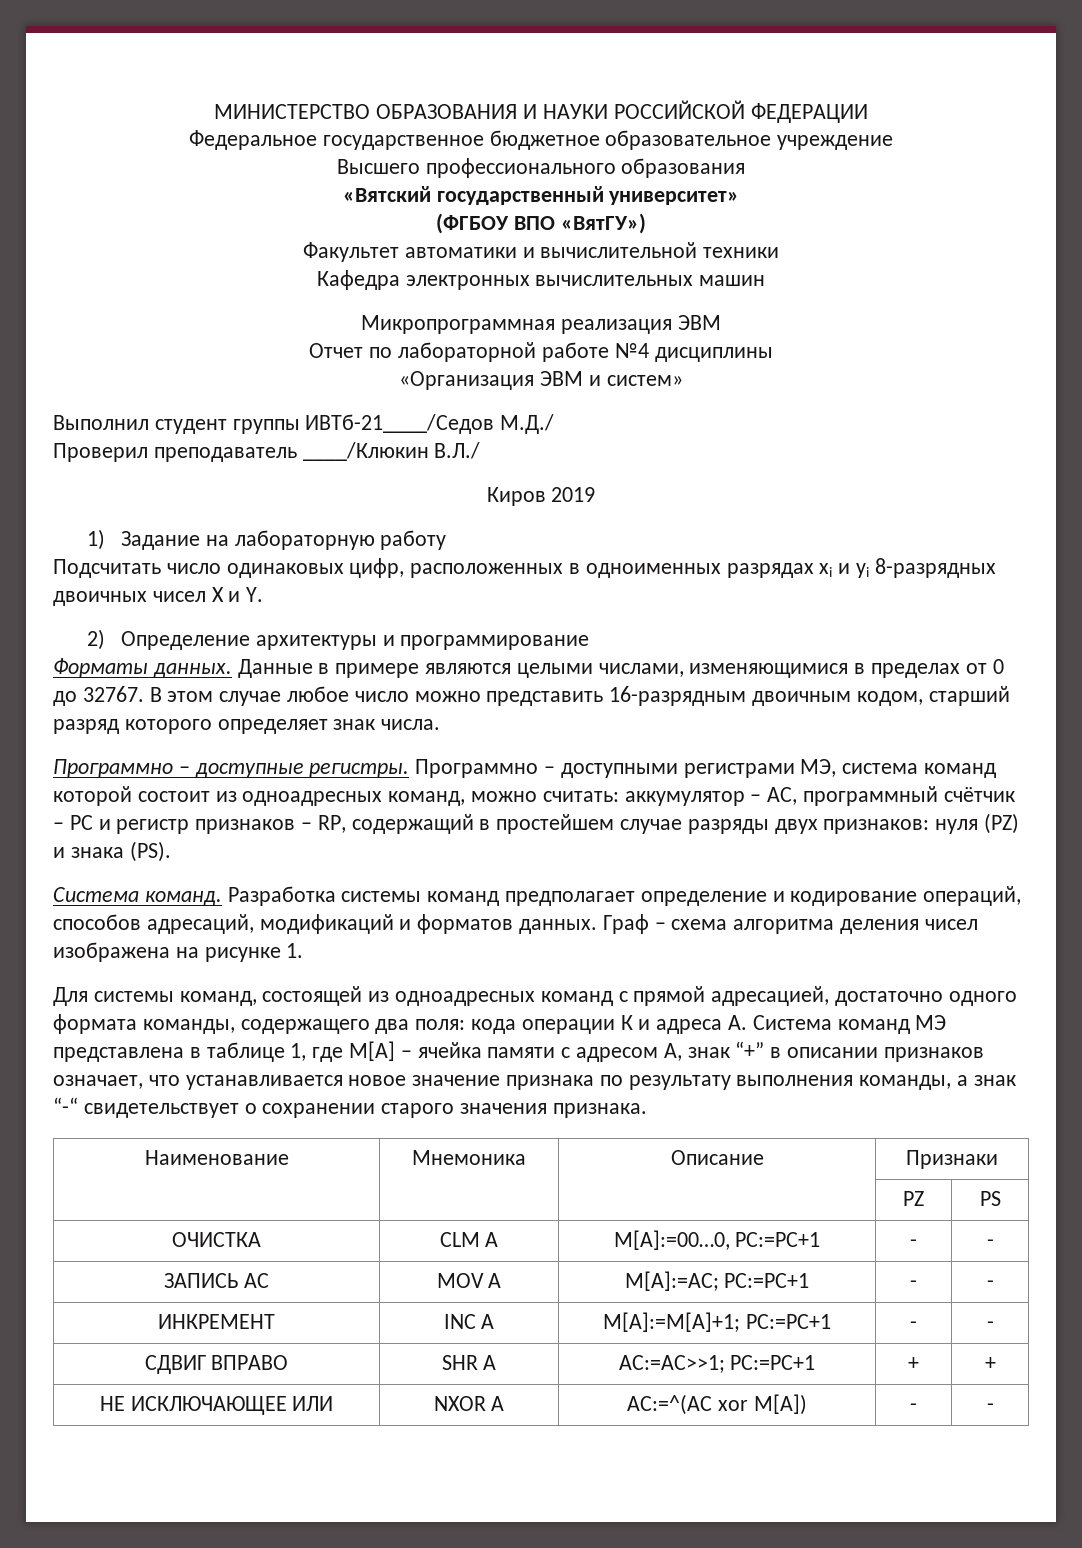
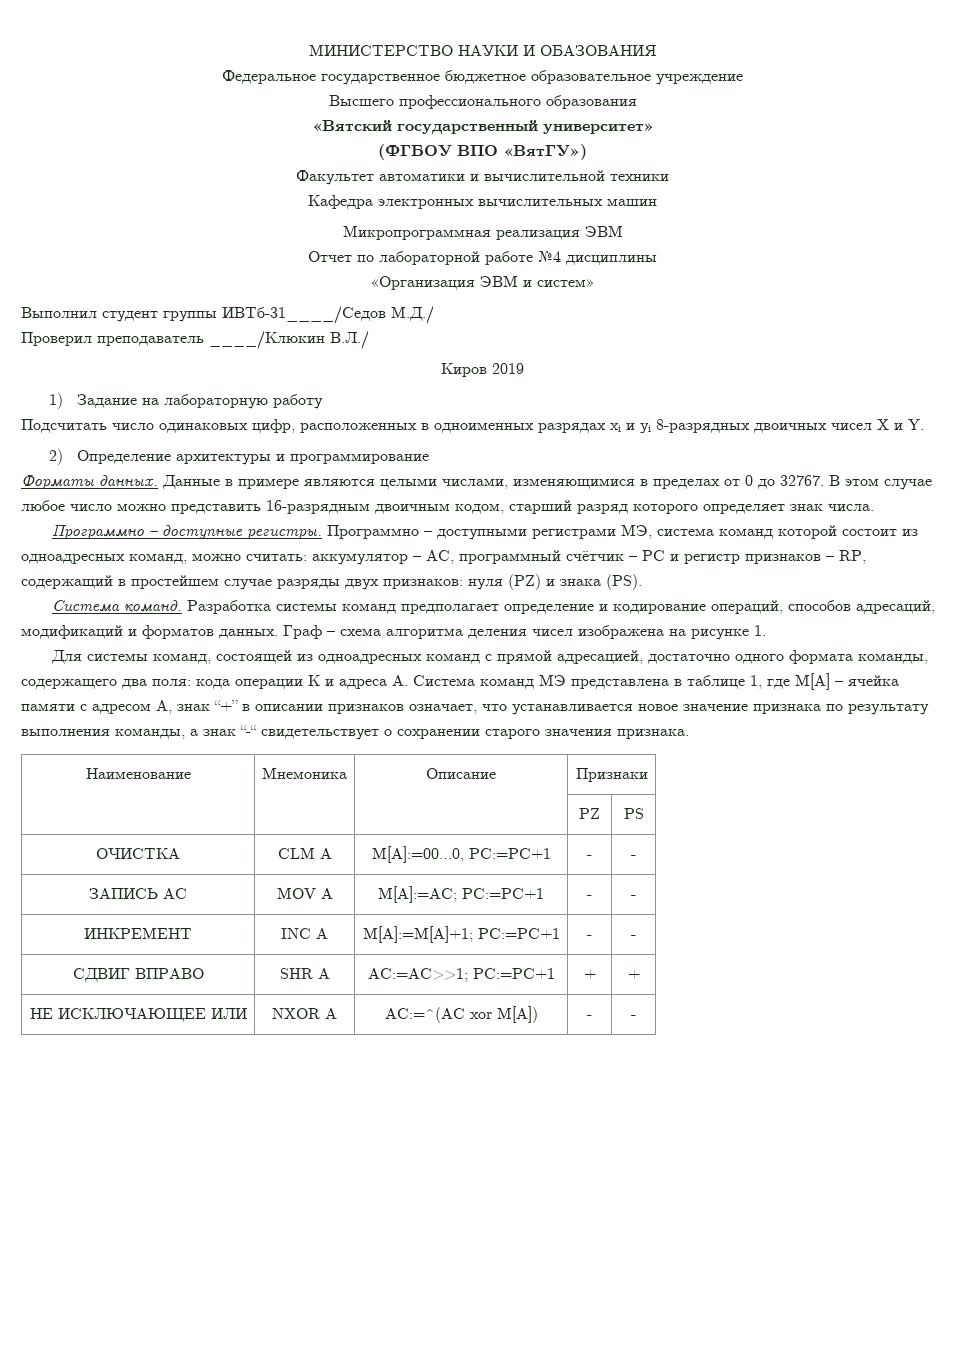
[376,100,868,123] ОБРАЗОВАНИЯ И НАУКИ РОССИЙСКОЙ ФЕДЕРАЦИИ -> [458,45,656,56] НАУКИ И ОБАЗОВАНИЯ
[305,414,495,434] ИВТб-21____/Седов -> [222,306,386,324] ИВТб-31____/Седов

